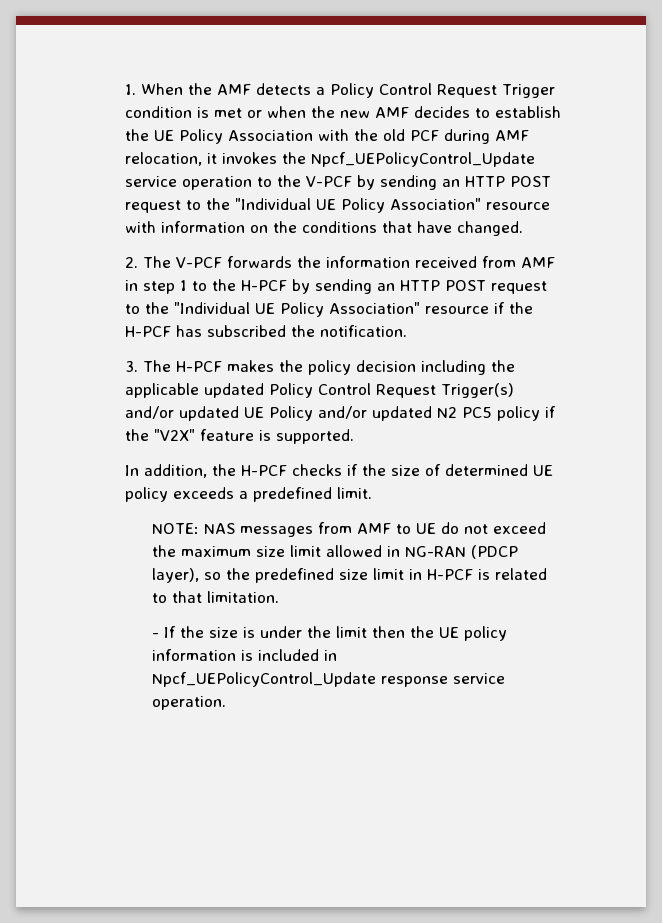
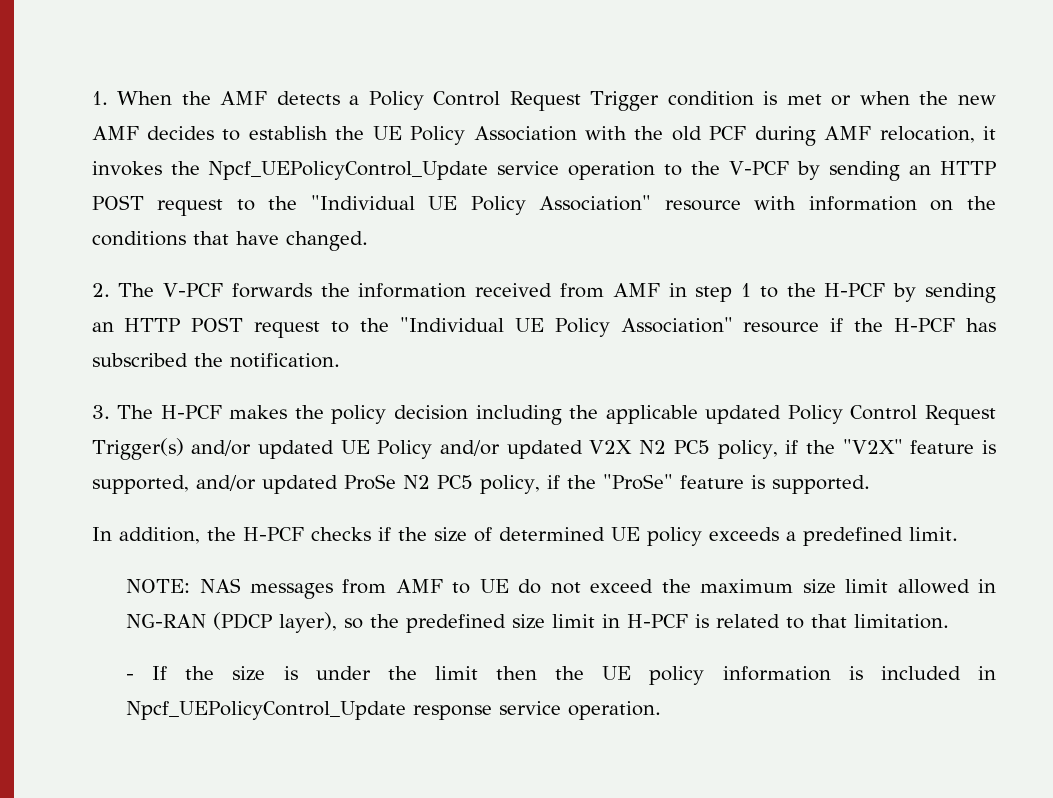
[436,406,540,421] N2 PC5 policy -> [589,440,778,459] V2X N2 PC5 policy,
(271, 435) none -> [91,474,765,494] supported, and/or updated ProSe N2 PC5 policy, if the "ProSe" feature is

